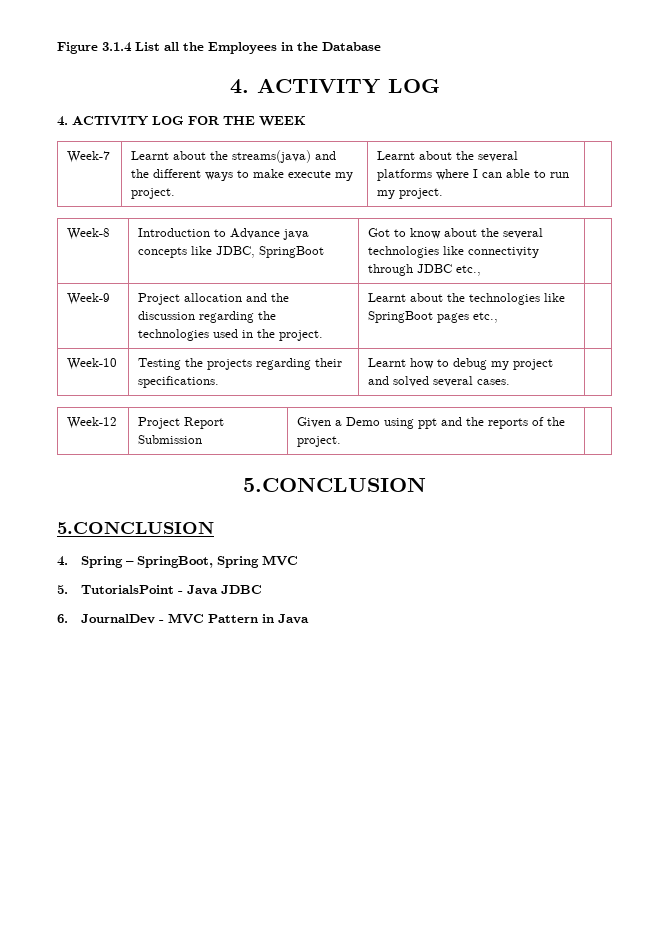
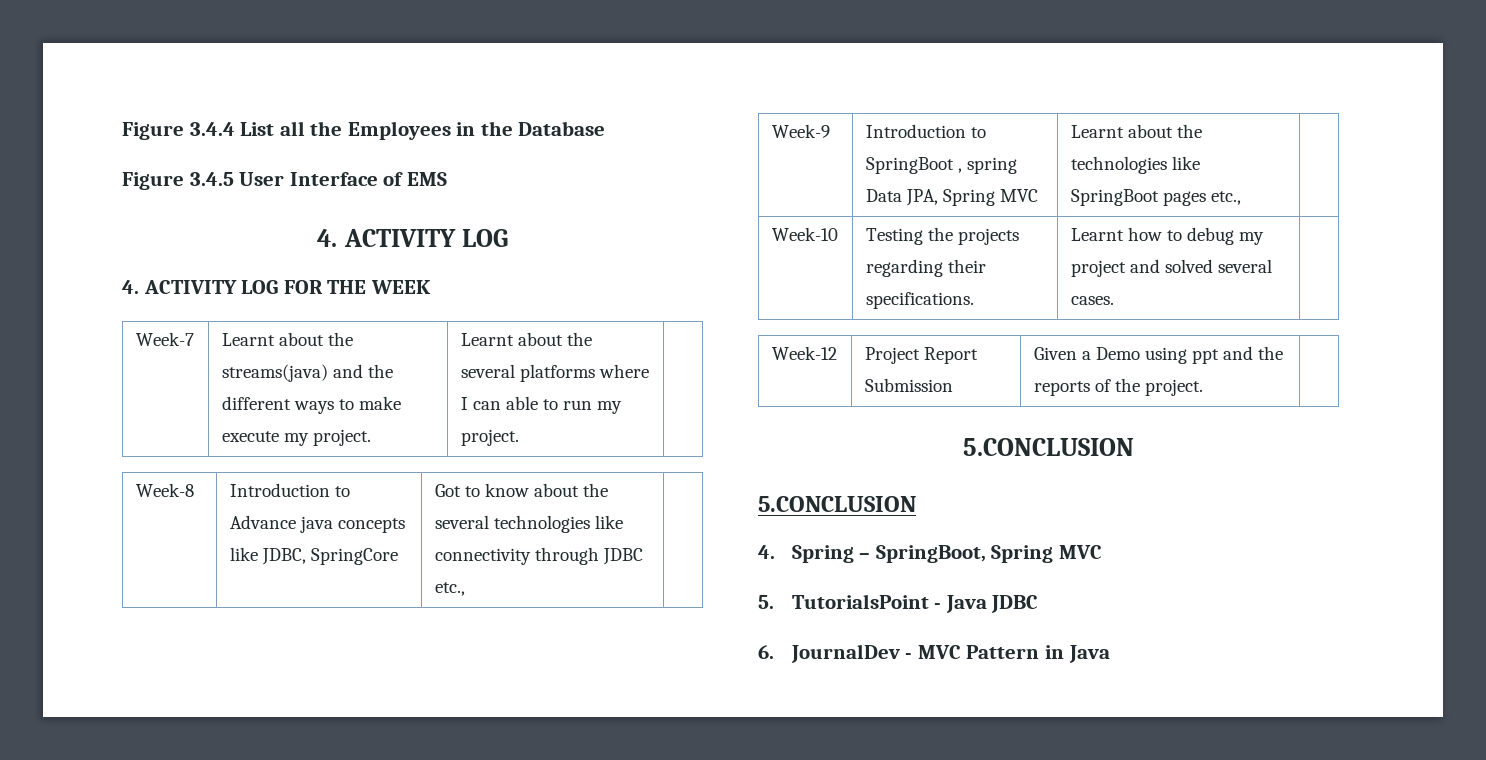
[57,42,132,54] Figure 3.1.4 -> [122,122,235,140] Figure 3.4.4
(381, 46) none -> [122,172,447,190] // Figure 3.4.5 User Interface of EMS
[259,246,325,258] SpringBoot -> [310,548,398,565] SpringCore
[138,293,290,305] [138,311,277,323] [138,329,324,341] Project allocation and the discussion regarding the technologies used in the project. -> [865,124,986,138] [865,157,1017,174] [865,189,1038,206] Introduction to SpringBoot , spring Data JPA, Spring MVC

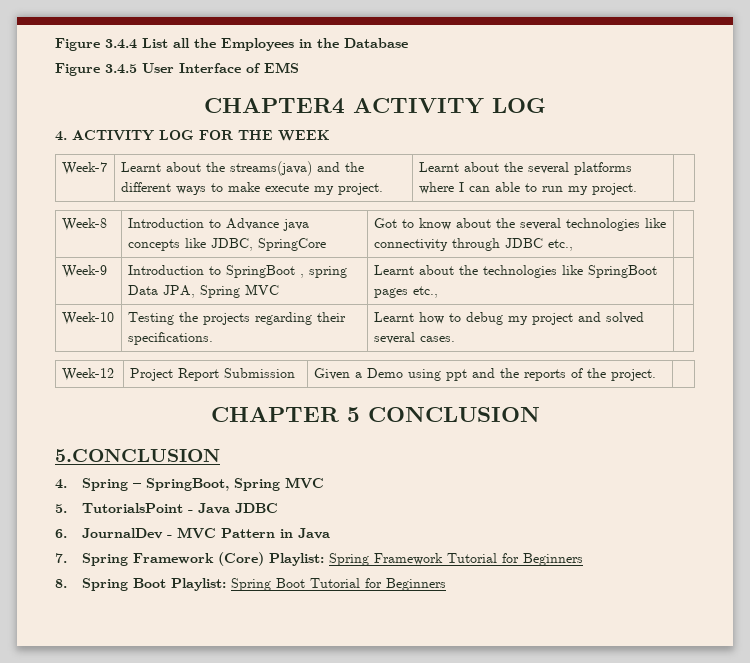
[317,229,338,247] 4. -> [204,98,345,114] CHAPTER4
[963,438,1134,456] 5.CONCLUSION -> [210,407,540,422] CHAPTER 5 CONCLUSION
(1110, 654) none -> [55,552,584,566] [55,578,447,591] // 7. Spring Framework (Core) Playlist: Spring Framework Tutorial for Beginners // 8. Spring Boot Playlist: Spring Boot Tutorial for Beginners

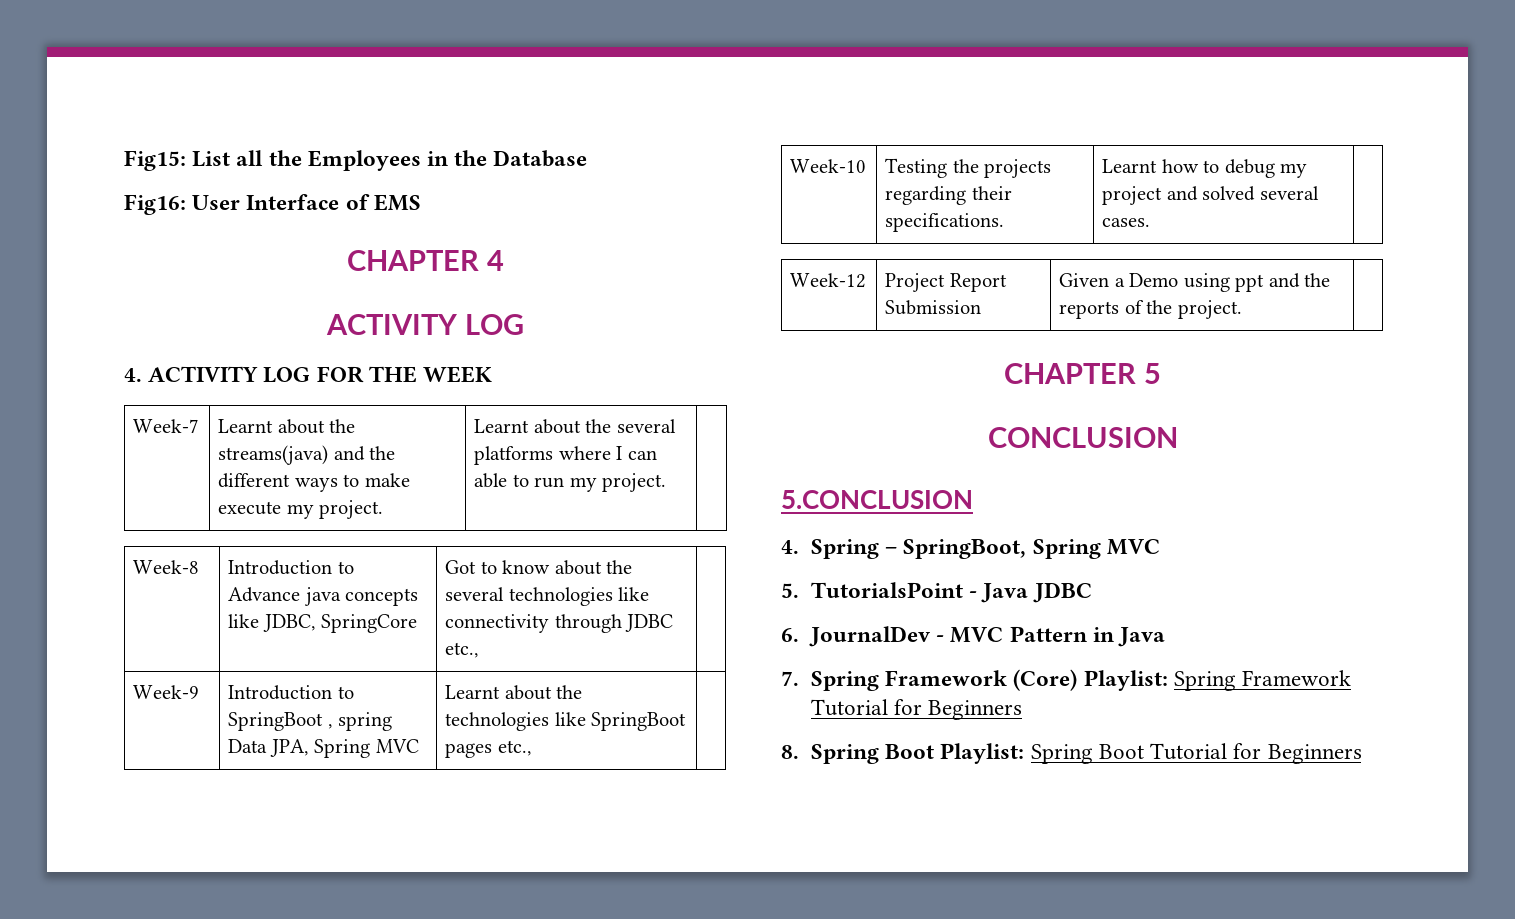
[55,38,137,51] Figure 3.4.4 -> [124,150,186,171] Fig15:
[55,63,137,76] Figure 3.4.5 -> [124,194,186,215] Fig16:
[204,98,345,114] CHAPTER4 -> [347,250,504,271] CHAPTER 4 //
(360, 414) none -> (1161, 373) //

